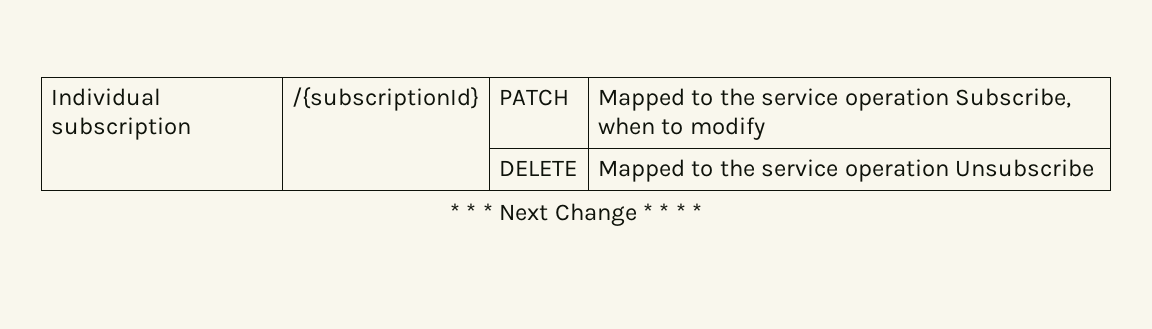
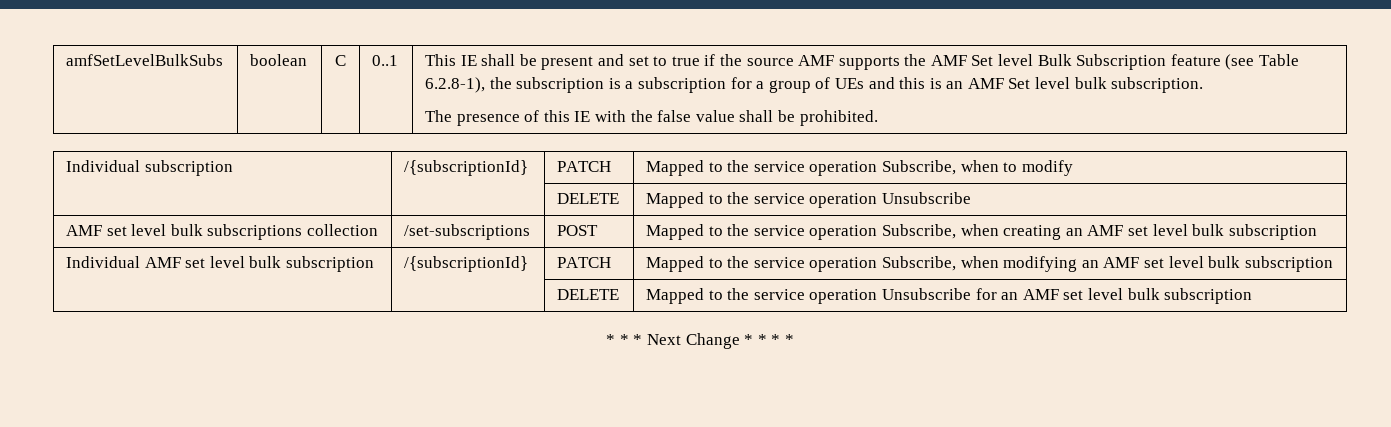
(50, 97) none -> [66,54,224,66] [250,54,308,66] [335,55,346,66] [372,55,399,66] [425,54,1300,70] [425,77,1204,93] [425,110,878,126] amfSetLevelBulkSubs | boolean | C | 0..1 | This IE shall be present and set to true if the source AMF supports the AMF Set level Bulk Subscription feature (see Table 6.2.8-1), the subscription is a subscription for a group of UEs and this is an AMF Set level bulk subscription. // The presence of this IE with the false value shall be prohibited. //
(1095, 168) none -> [66,224,378,240] [404,224,531,240] [557,225,599,236] [646,224,1317,240] [66,256,374,272] [404,256,529,272] [557,257,612,268] [646,256,1333,272] [557,289,620,300] [646,288,1253,304] // AMF set level bulk subscriptions collection | /set-subscriptions | POST | Mapped to the service operation Subscribe, when creating an AMF set level bulk subscription // Individual AMF set level bulk subscription | /{subscriptionId} | PATCH | Mapped to the service operation Subscribe, when modifying an AMF set level bulk subscription // | | DELETE | Mapped to the service operation Unsubscribe for an AMF set level bulk subscription

